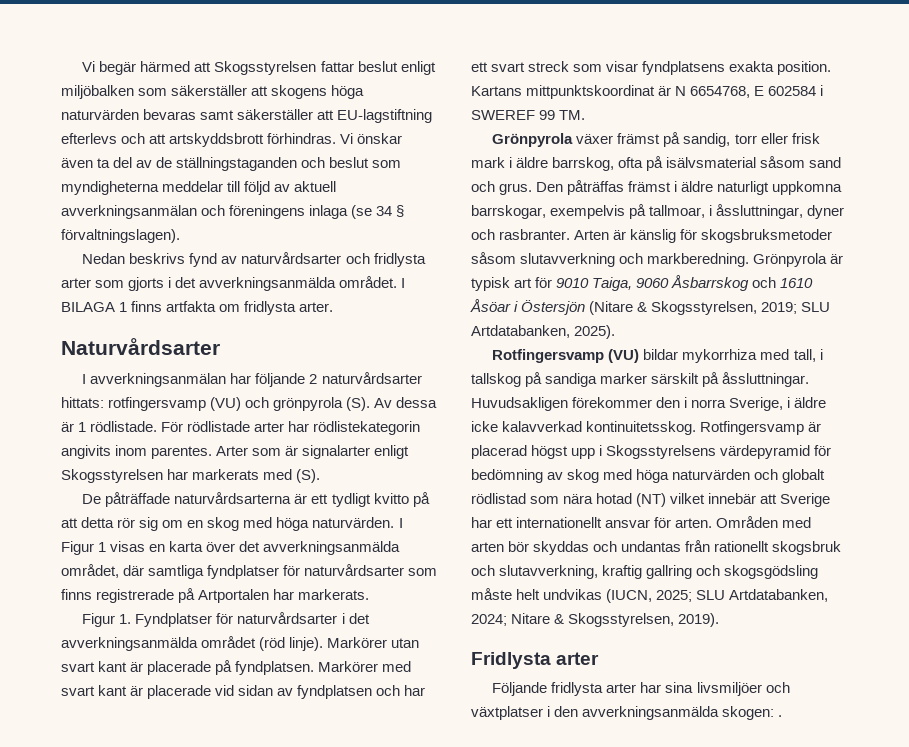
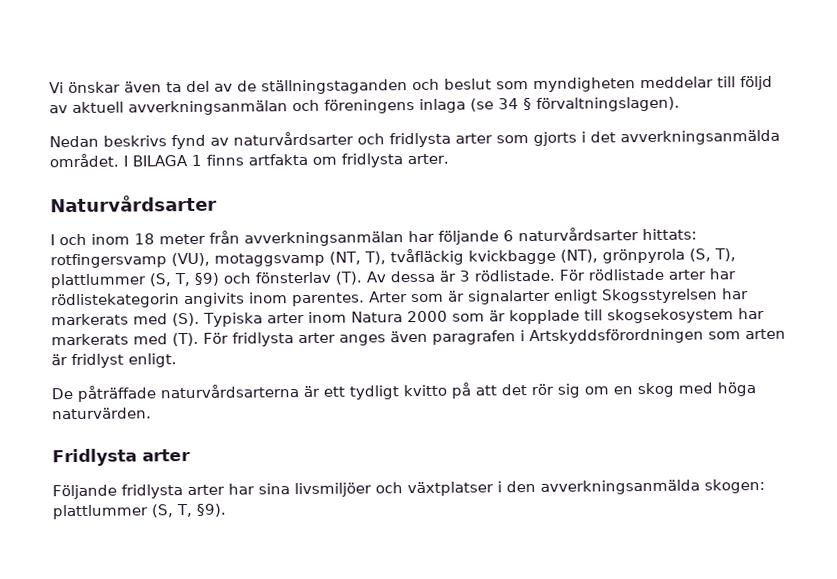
[82,61,436,75] [61,85,365,99] [61,109,433,123] [61,133,354,147] Vi begär härmed att Skogsstyrelsen fattar beslut enligt miljöbalken som säkerställer att skogens höga naturvärden bevaras samt säkerställer att EU-lagstiftning efterlevs och att artskyddsbrott förhindras. Vi -> [49,82,64,94] Vi
[61,181,159,195] myndigheterna -> [533,77,636,92] myndigheten
(87, 379) none -> [59,230,240,246] och inom 18 meter från
[309,374,318,384] 2 -> [503,230,514,242] 6
[210,397,371,411] (VU) och grönpyrola (S). -> [171,248,736,267] [50,271,362,289] (VU), motaggsvamp (NT, T), tvåfläckig kvickbagge (NT), grönpyrola (S, T), plattlummer (S, T, §9) och fönsterlav (T).
[78,422,87,432] 1 -> [458,270,470,282] 3
(321, 476) none -> [203,307,765,327] [51,328,786,347] [51,353,177,369] Typiska arter inom Natura 2000 som är kopplade till skogsekosystem har markerats med (T). För fridlysta arter anges även paragrafen i Artskyddsförordningen som arten är fridlyst enligt.
[81,517,115,528] detta -> [501,384,527,396] det
[398,518,403,528] [61,541,401,555] [61,564,438,579] [61,588,370,603] [82,612,370,627] [61,636,420,651] [61,660,412,675] [61,685,426,699] [471,61,832,75] [471,85,824,99] [471,110,586,120] [492,132,820,147] [471,156,842,171] [471,180,843,195] [471,204,845,219] [471,229,833,243] [471,252,844,267] [471,275,814,291] [470,299,831,315] [471,325,616,339] [492,349,823,363] [471,372,810,387] [471,397,827,411] [471,421,822,435] [471,445,832,459] [471,469,826,483] [471,493,831,507] [471,516,812,528] [471,540,842,555] [471,565,819,579] [471,588,829,603] [471,613,720,627] I Figur 1 visas en karta över det avverkningsanmälda området, där samtliga fyndplatser för naturvårdsarter som finns registrerade på Artportalen har markerats. // Figur 1. Fyndplatser för naturvårdsarter i det avverkningsanmälda området (röd linje). Markörer utan svart kant är placerade på fyndplatsen. Markörer med svart kant är placerade vid sidan av fyndplatsen och har ett svart streck som visar fyndplatsens exakta position. Kartans mittpunktskoordinat är N 6654768, E 602584 i SWEREF 99 TM. // Grönpyrola växer främst på sandig, torr eller frisk mark i äldre barrskog, ofta på isälvsmaterial såsom sand och grus. Den påträffas främst i äldre naturligt uppkomna barrskogar, exempelvis på tallmoar, i åssluttningar, dyner och rasbranter. Arten är känslig för skogsbruksmetoder såsom slutavverkning och markberedning. Grönpyrola är typisk art för 9010 Taiga, 9060 Åsbarrskog och 1610 Åsöar i Östersjön (Nitare & Skogsstyrelsen, 2019; SLU Artdatabanken, 2025). // Rotfingersvamp (VU) bildar mykorrhiza med tall, i tallskog på sandiga marker särskilt på åssluttningar. Huvudsakligen förekommer den i norra Sverige, i äldre icke kalavverkad kontinuitetsskog. Rotfingersvamp är placerad högst upp i Skogsstyrelsens värdepyramid för bedömning av skog med höga naturvärden och globalt rödlistad som nära hotad (NT) vilket innebär att Sverige har ett internationellt ansvar för arten. Områden med arten bör skyddas och undantas från rationellt skogsbruk och slutavverkning, kraftig gallring och skogsgödsling måste helt undvikas (IUCN, 2025; SLU Artdatabanken, 2024; Nitare & Skogsstyrelsen, 2019). -> (152, 413) none
[778,715,783,717] . -> [52,503,226,520] plattlummer (S, T, §9).

